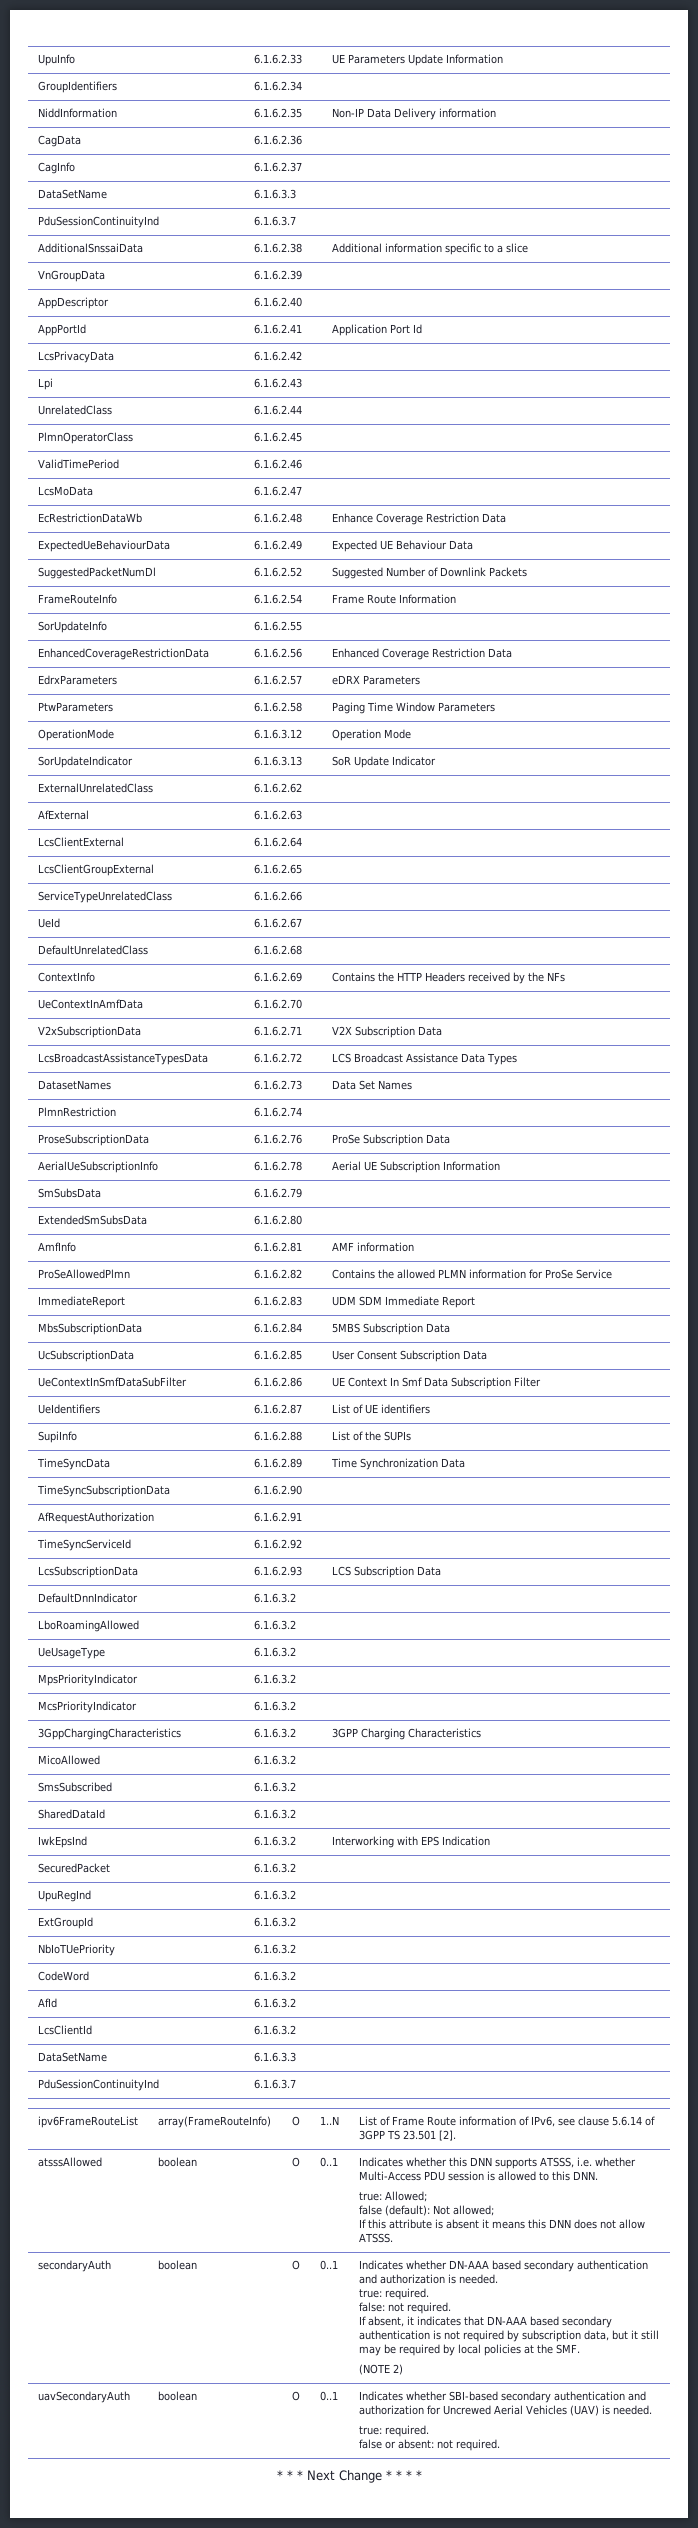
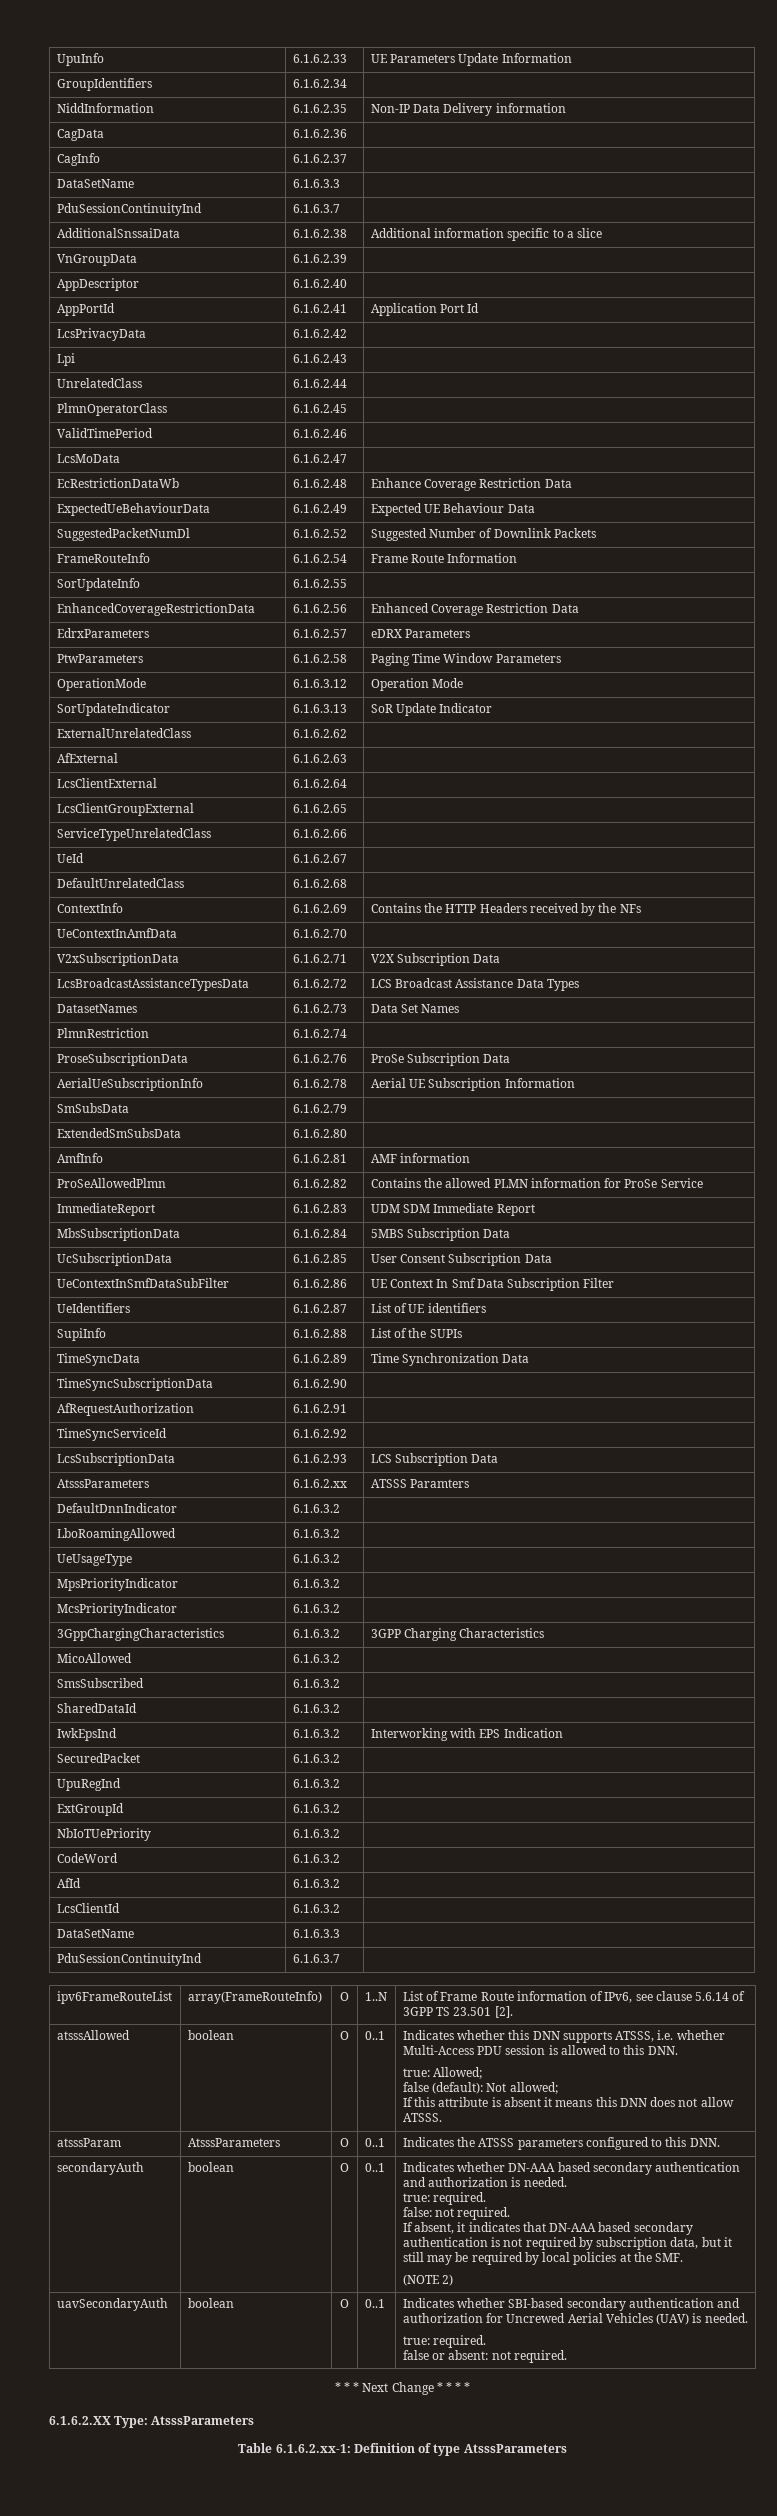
(441, 1571) none -> [56,1479,149,1488] [292,1479,347,1488] [370,1479,470,1488] // AtsssParameters | 6.1.6.2.xx | ATSSS Paramters
(393, 2238) none -> [56,2138,121,2147] [187,2138,280,2147] [340,2138,349,2147] [364,2138,385,2147] [402,2137,720,2150] // atsssParam | AtsssParameters | O | 0..1 | Indicates the ATSSS parameters configured to this DNN.
(422, 2475) none -> [49,2416,255,2428] [238,2443,567,2456] // 6.1.6.2.XX Type: AtsssParameters // Table 6.1.6.2.xx-1: Definition of type AtsssParameters

